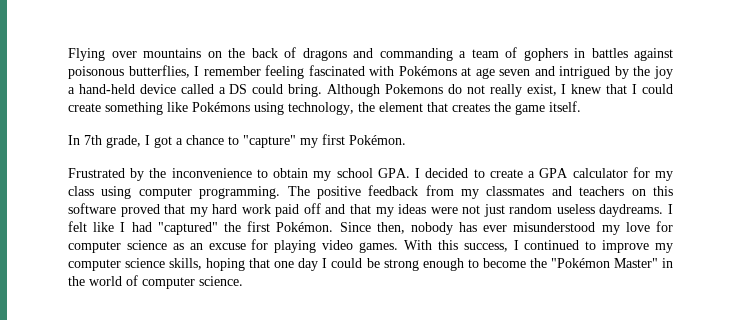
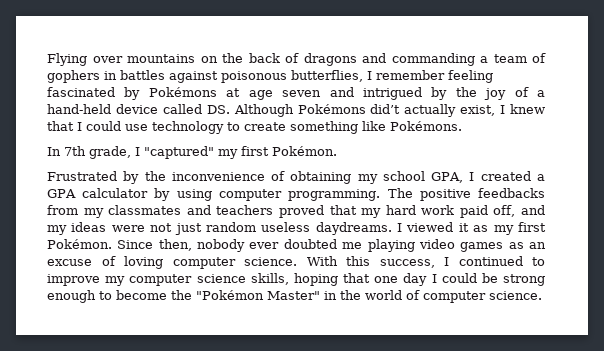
[369,66,395,76] with -> [124,87,141,100] by
(673, 72) none -> [514,87,529,97] of
[218,84,522,97] a DS could bring. Although Pokemons do not really -> [206,104,457,117] DS. Although Pokémons did’t actually
[68,101,581,115] create something like Pokémons using technology, the element that creates the game itself. -> [125,121,462,134] use technology to create something like Pokémons.
[154,135,296,148] got a chance to "capture" -> [144,146,214,159] "captured"
[256,167,674,181] [68,186,94,196] to obtain my school GPA. I decided to create a GPA calculator for my class -> [271,171,546,184] [47,188,171,201] of obtaining my school GPA, I created a GPA calculator by
[368,185,419,196] feedback -> [478,188,545,198] feedbacks
[631,186,673,196] [68,203,116,214] on this software -> (274, 210) none
[303,203,371,214] off and that -> [493,205,545,217] off, and
[68,221,241,235] felt like I had "captured" the -> [406,222,514,235] viewed it as my
[459,221,673,235] [68,239,398,253] has ever misunderstood my love for computer science as an excuse for playing video games. -> [249,239,547,252] [47,256,297,269] ever doubted me playing video games as an excuse of loving computer science.

